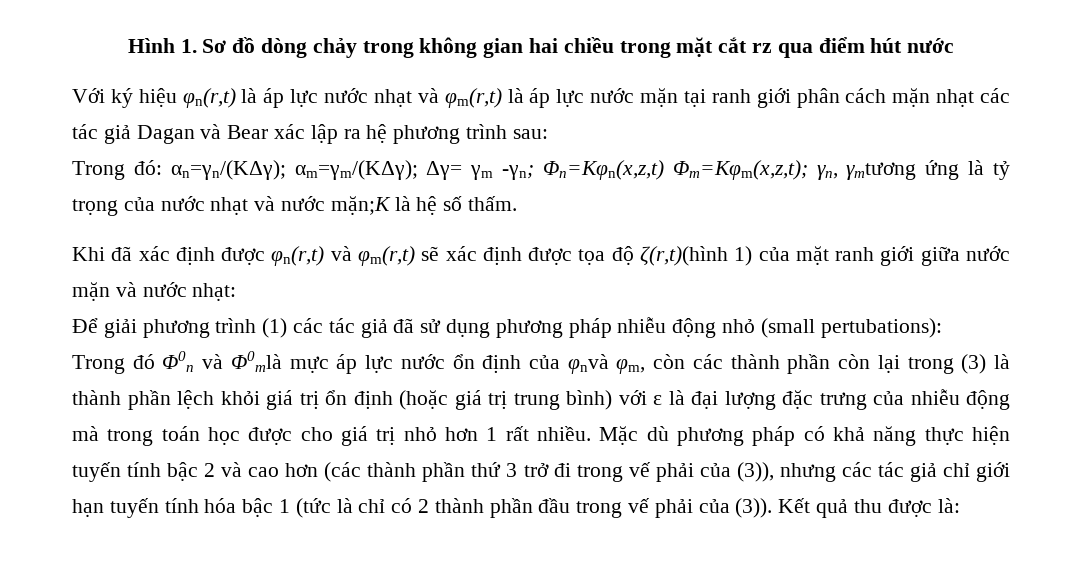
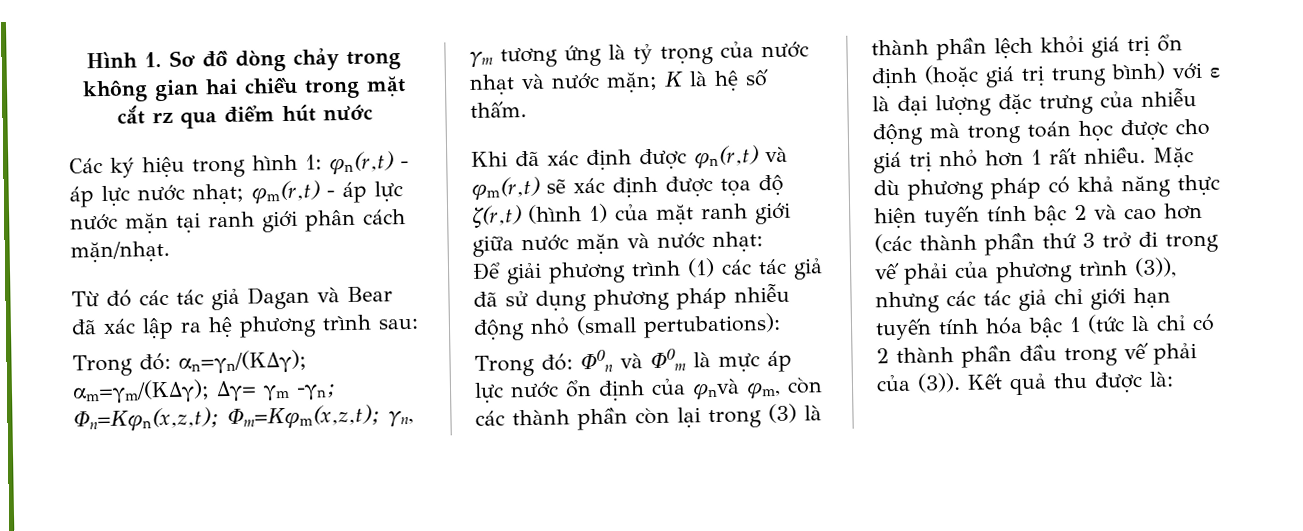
[72,88,105,103] Với -> [69,157,103,174] Các
[182,88,524,108] φn(r,t) là áp lực nước nhạt và φm(r,t) là -> [192,151,409,178] [69,180,335,208] trong hình 1: φn(r,t) - áp lực nước nhạt; φm(r,t) -
[892,88,975,107] mặn nhạt -> [70,240,170,263] [71,289,132,307] mặn/nhạt. // Từ đó
(269, 132) none -> [71,319,97,335] đã
[542,160,664,180] Φn=Kφn(x,z,t) -> [73,407,220,432] Φn=Kφn(x,z,t);
[846,162,917,180] γmtương -> [469,46,558,68] γm tương
[330,196,391,215] mặn;K -> [606,71,684,93] mặn; K
[640,246,728,266] ζ(r,t)(hình -> [471,204,582,228] ζ(r,t) (hình
[132,354,155,369] đó -> [540,353,573,371] đó:
[230,351,282,372] Φ0mlà -> [649,348,711,372] Φ0m là
(731, 470) none -> [995,260,1128,284] phương trình

